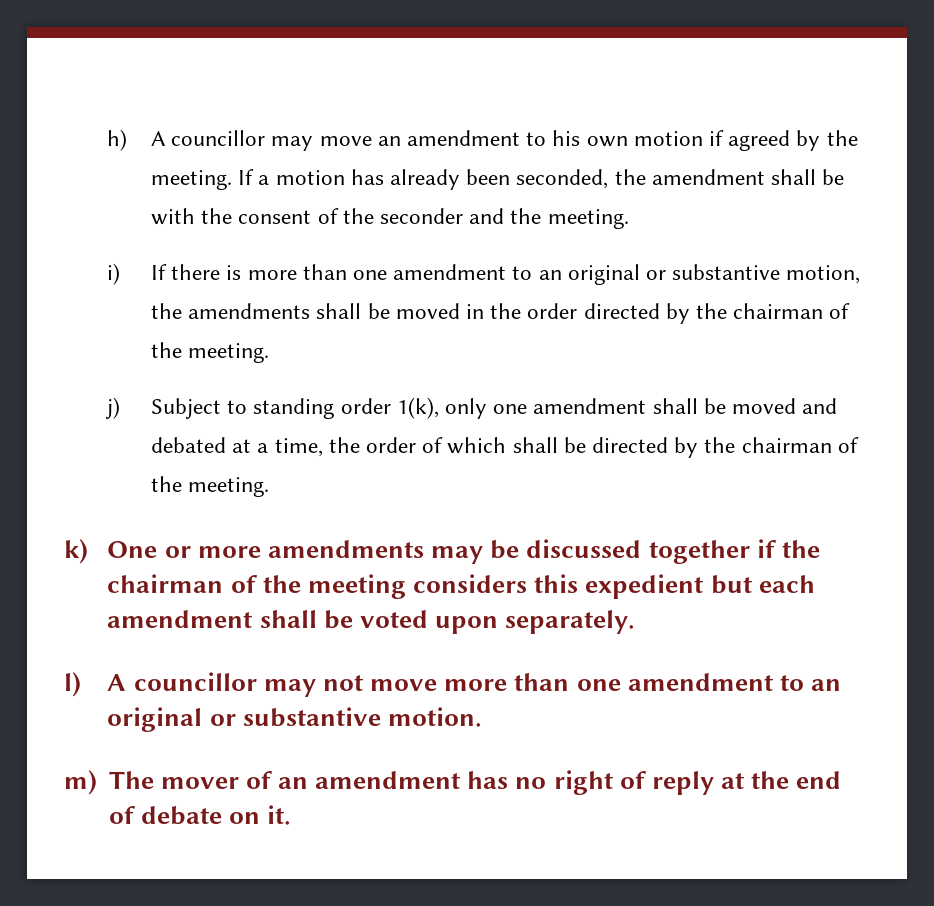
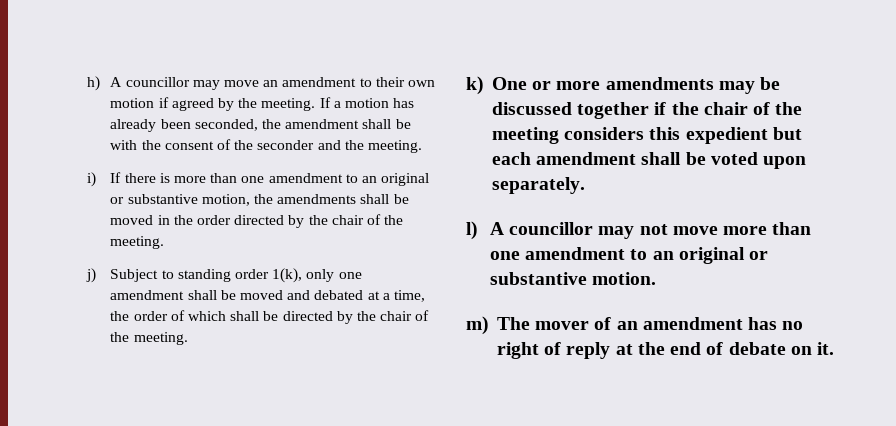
[552,130,581,146] his -> [375,77,405,87] their
[733,303,824,319] chairman -> [331,215,364,225] chair
[741,437,832,453] chairman -> [380,311,413,321] chair
[107,574,224,593] chairman -> [703,102,748,115] chair

